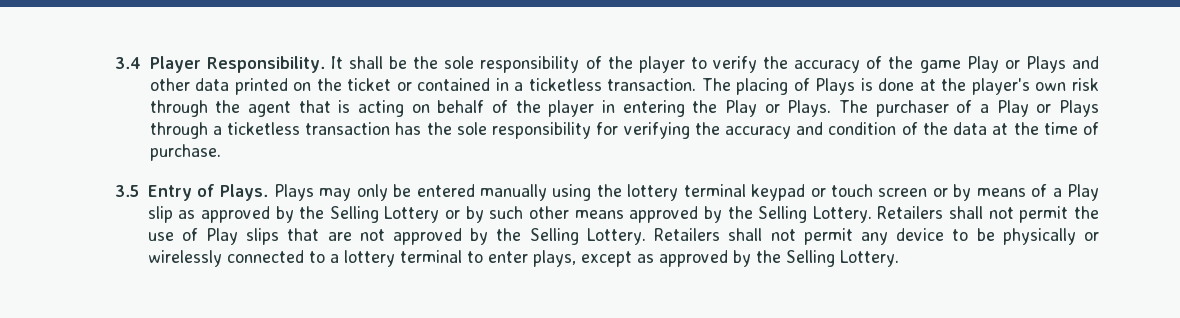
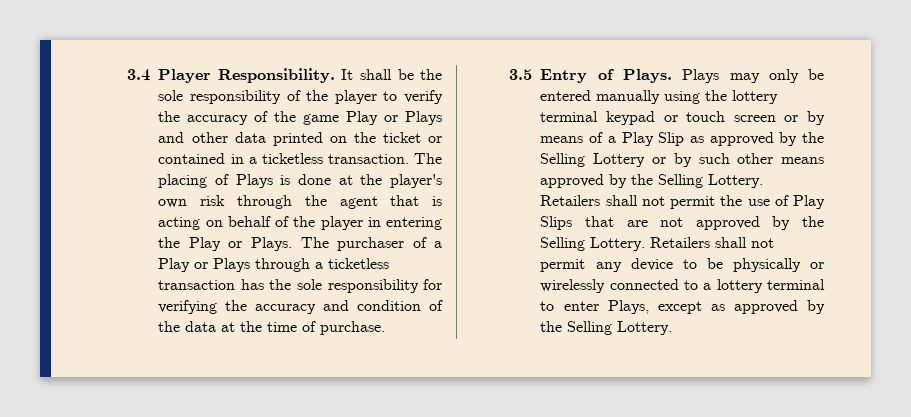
[147,206,173,223] slip -> [658,132,685,146] Slip
[246,228,280,245] slips -> [540,216,573,230] Slips
[532,250,576,267] plays, -> [607,300,649,314] Plays,

